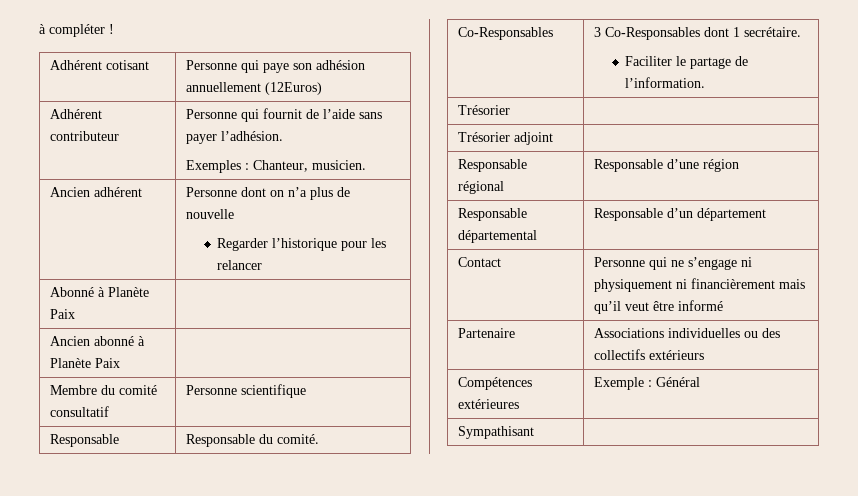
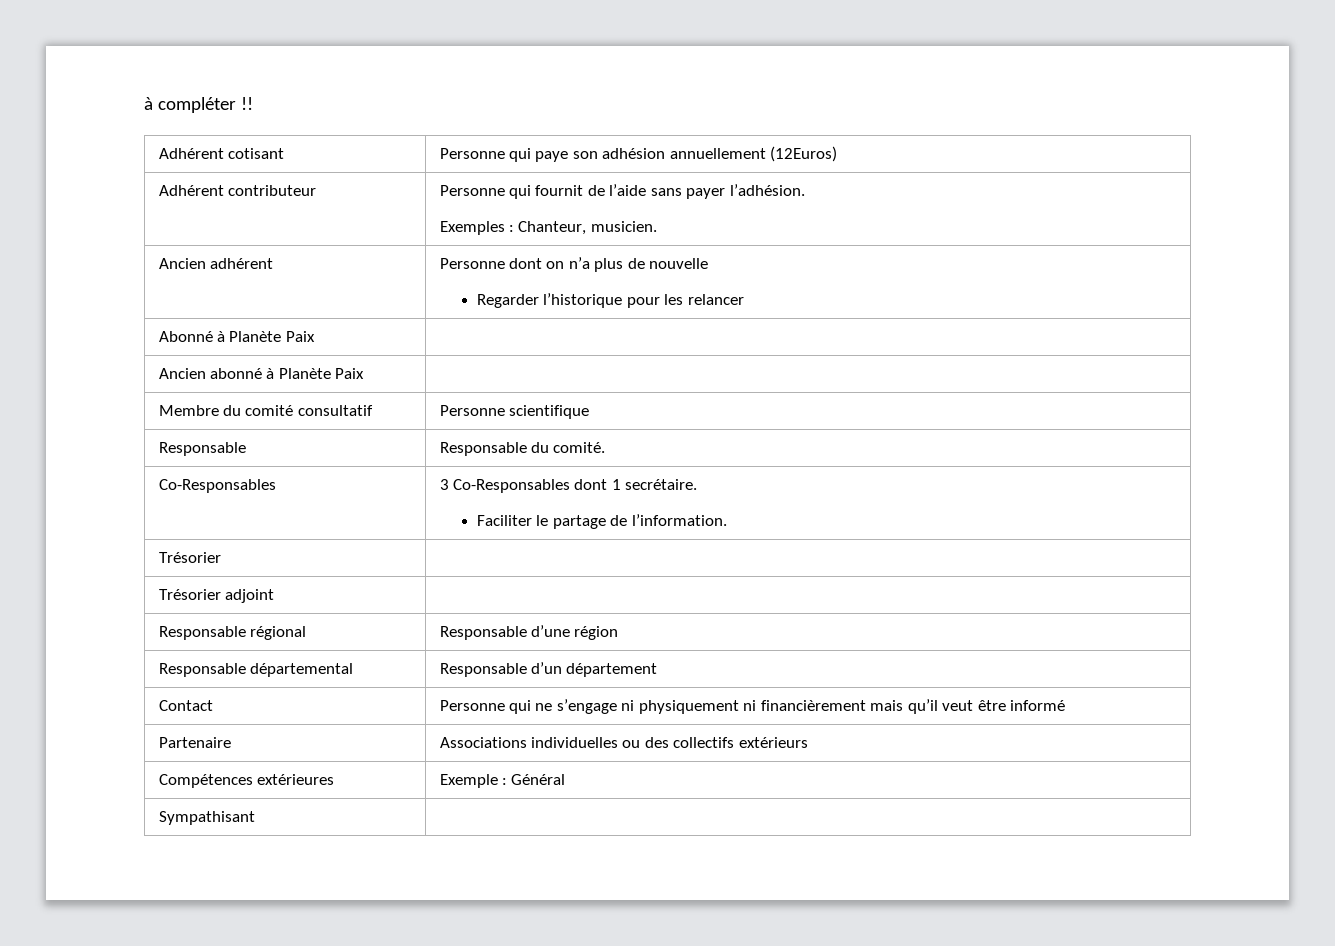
[109,24,114,34] ! -> [240,97,253,110] !!

